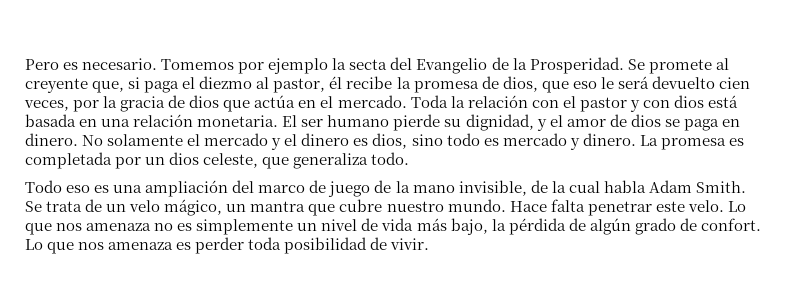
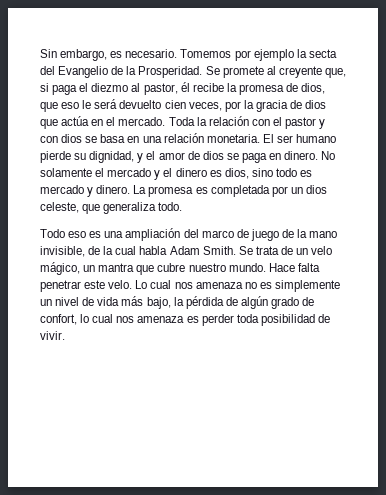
[25,59,59,70] Pero -> [40,49,108,61] Sin embargo,
[707,95,738,108] [25,114,76,127] está basada -> [85,134,126,143] se basa
[25,223,52,235] que -> [150,280,172,289] cual
[700,218,761,231] [25,239,75,254] confort. Lo que -> [40,314,114,325] confort, lo cual

